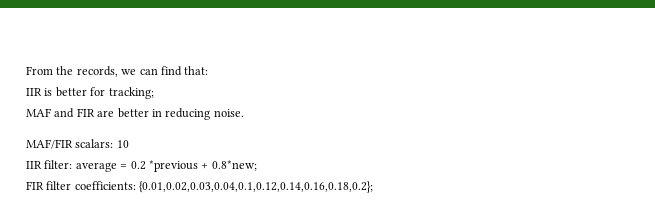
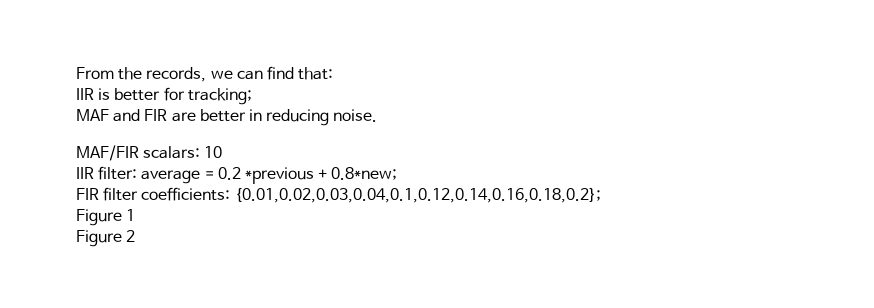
(374, 187) none -> [76,209,136,226] [76,230,136,247] // Figure 1 // Figure 2

